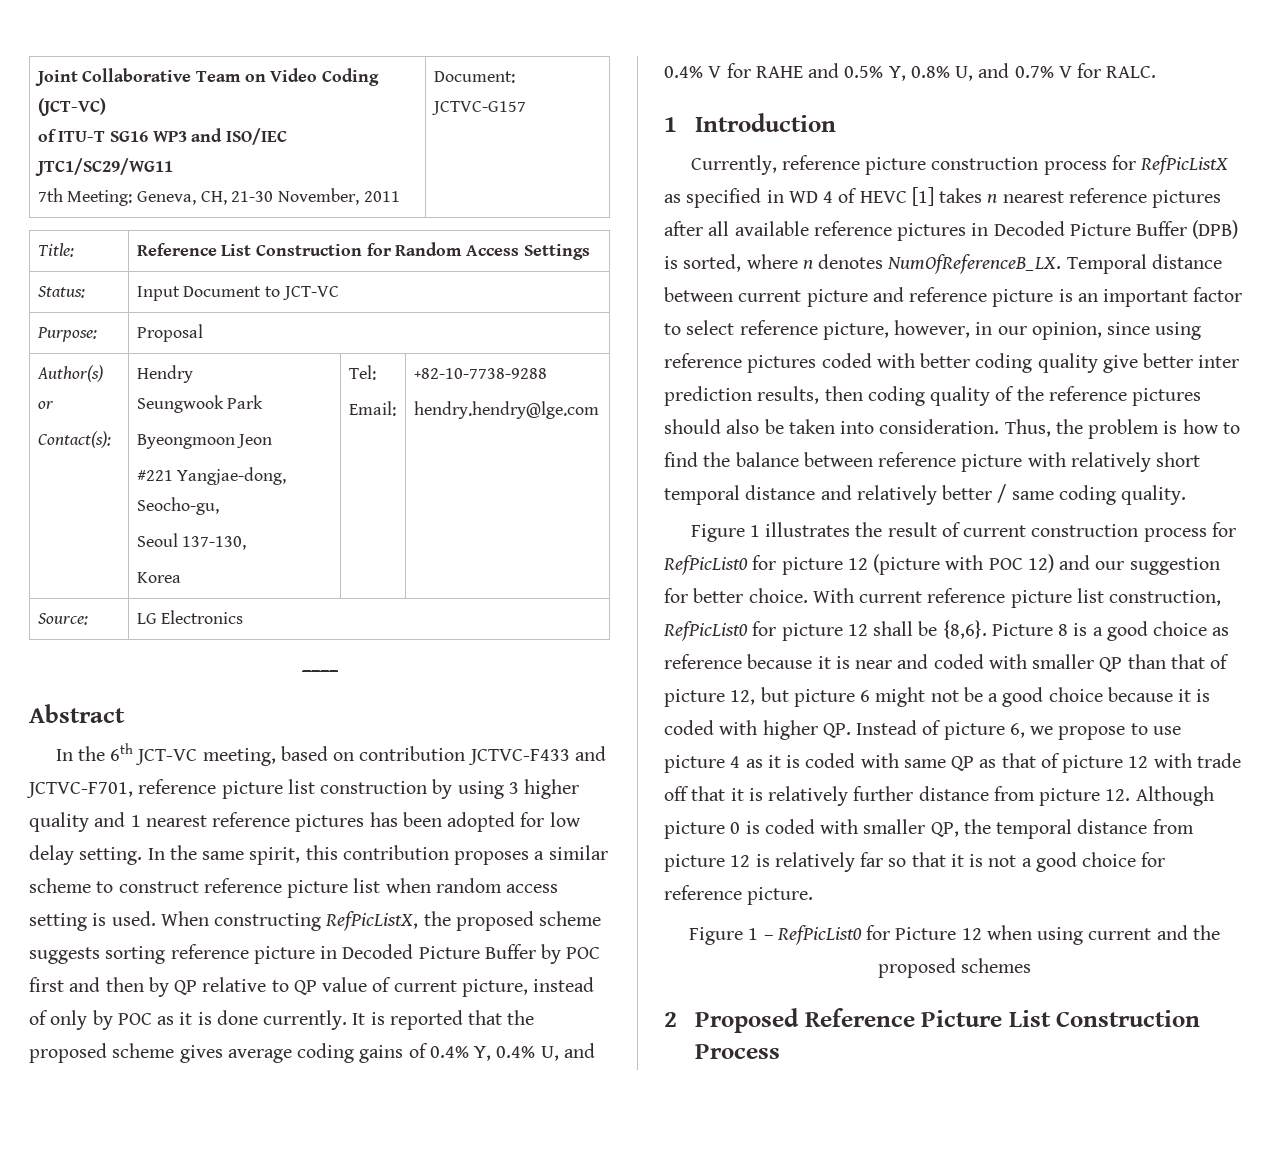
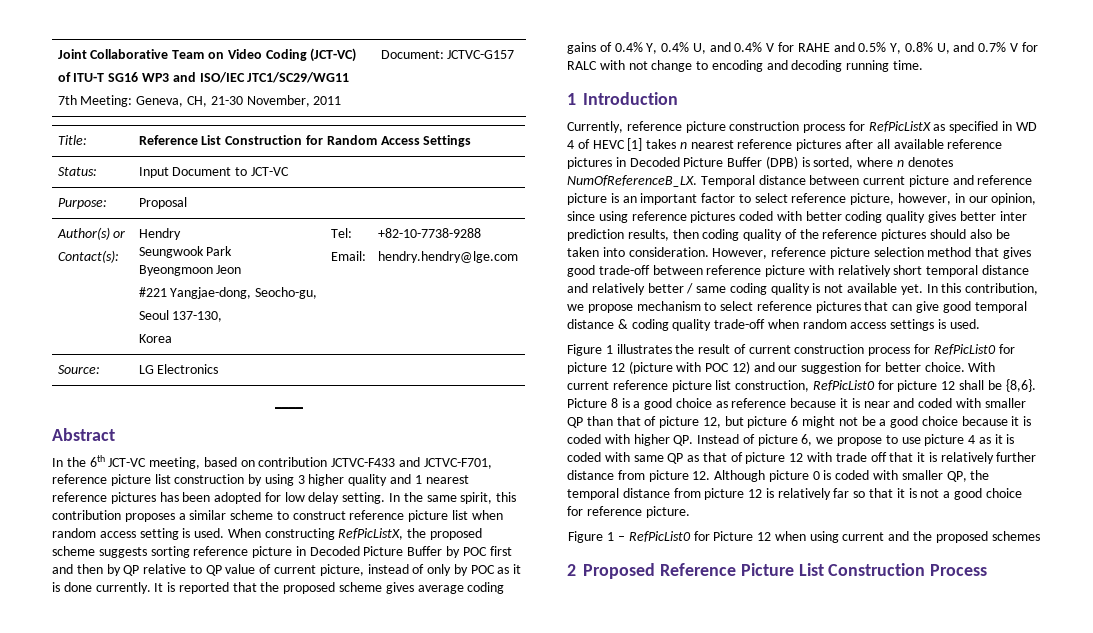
[1106,66,1157,78] RALC. -> [567,60,924,72] RALC with not change to encoding and decoding running time.
[1102,355,1138,373] give -> [928,211,957,223] gives
[1004,419,1240,439] [664,452,799,467] Thus, the problem is how to find the balance -> [712,247,1032,259] [567,265,650,277] However, reference picture selection method that gives good trade-off
[1121,485,1187,505] quality. -> [770,283,1039,295] [567,301,1027,313] [567,319,980,331] quality is not available yet. In this contribution, we propose mechanism to select reference pictures that can give good temporal distance & coding quality trade-off when random access settings is used.

